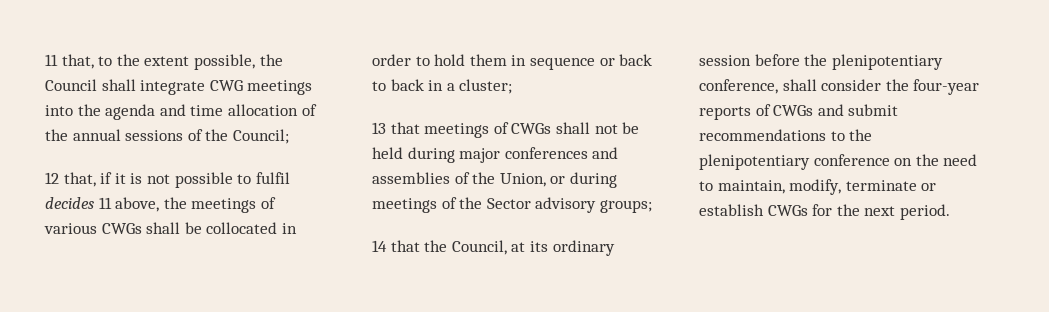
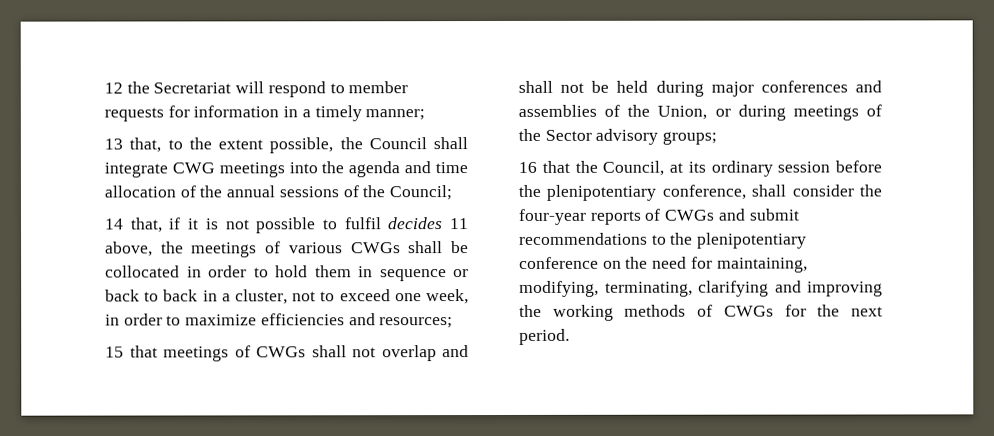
[45,54,58,66] 11 -> [104,81,409,98] [104,105,426,122] [104,138,123,150] 12 the Secretariat will respond to member requests for information in a timely manner; // 13
[45,172,59,184] 12 -> [105,218,124,230] 14
[459,79,513,94] [372,122,386,134] cluster; // 13 -> [235,289,469,305] [105,313,454,329] [105,346,124,358] cluster, not to exceed one week, in order to maximize efficiencies and resources; // 15
(618, 129) none -> [381,345,469,362] [518,80,585,93] overlap and shall not
[372,240,387,252] 14 -> [518,161,537,173] 16
[699,179,937,195] [699,204,764,216] to maintain, modify, terminate or establish -> [690,256,808,273] [519,280,883,297] [519,304,714,321] for maintaining, modifying, terminating, clarifying and improving the working methods of

